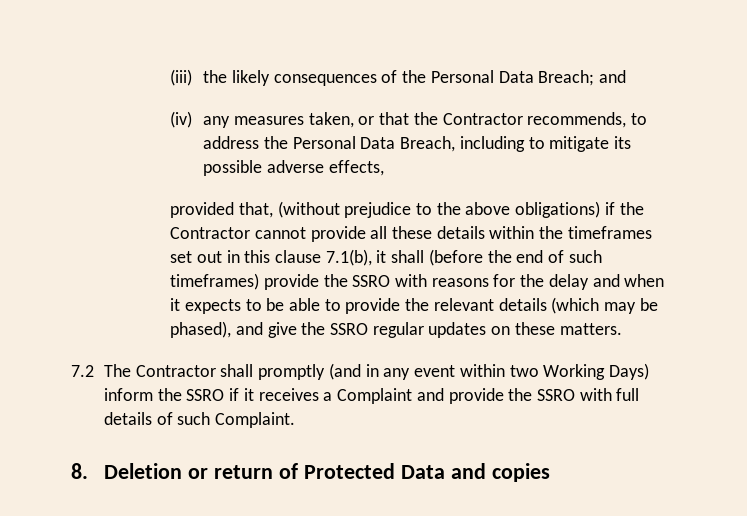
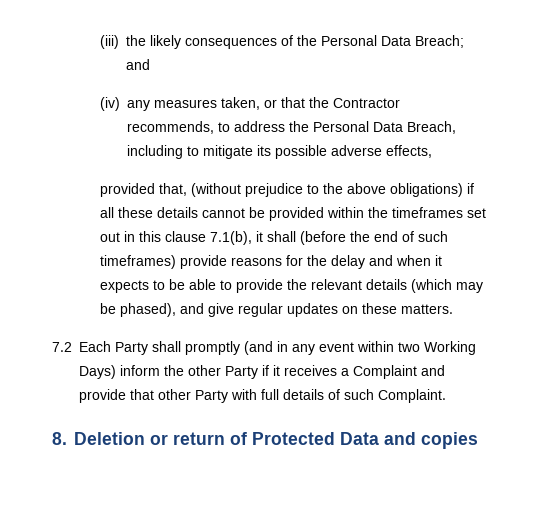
[619,202,644,215] [170,226,485,242] the Contractor cannot provide all these details -> [100,207,325,221] all these details cannot be provided
[323,274,428,287] the SSRO with -> (228, 262) none
[301,322,369,335] the SSRO -> (235, 310) none
[104,364,216,377] The Contractor -> [79,341,148,355] Each Party
[186,389,225,401] SSRO -> [188,365,258,379] other Party
[508,388,576,401] the SSRO -> [130,389,228,403] that other Party

